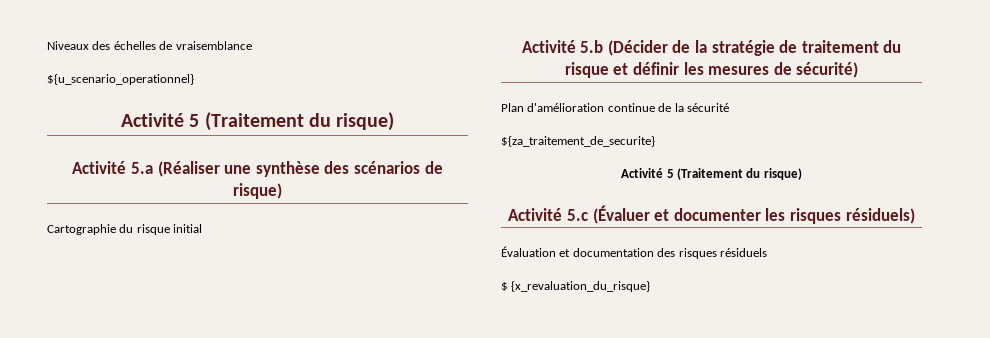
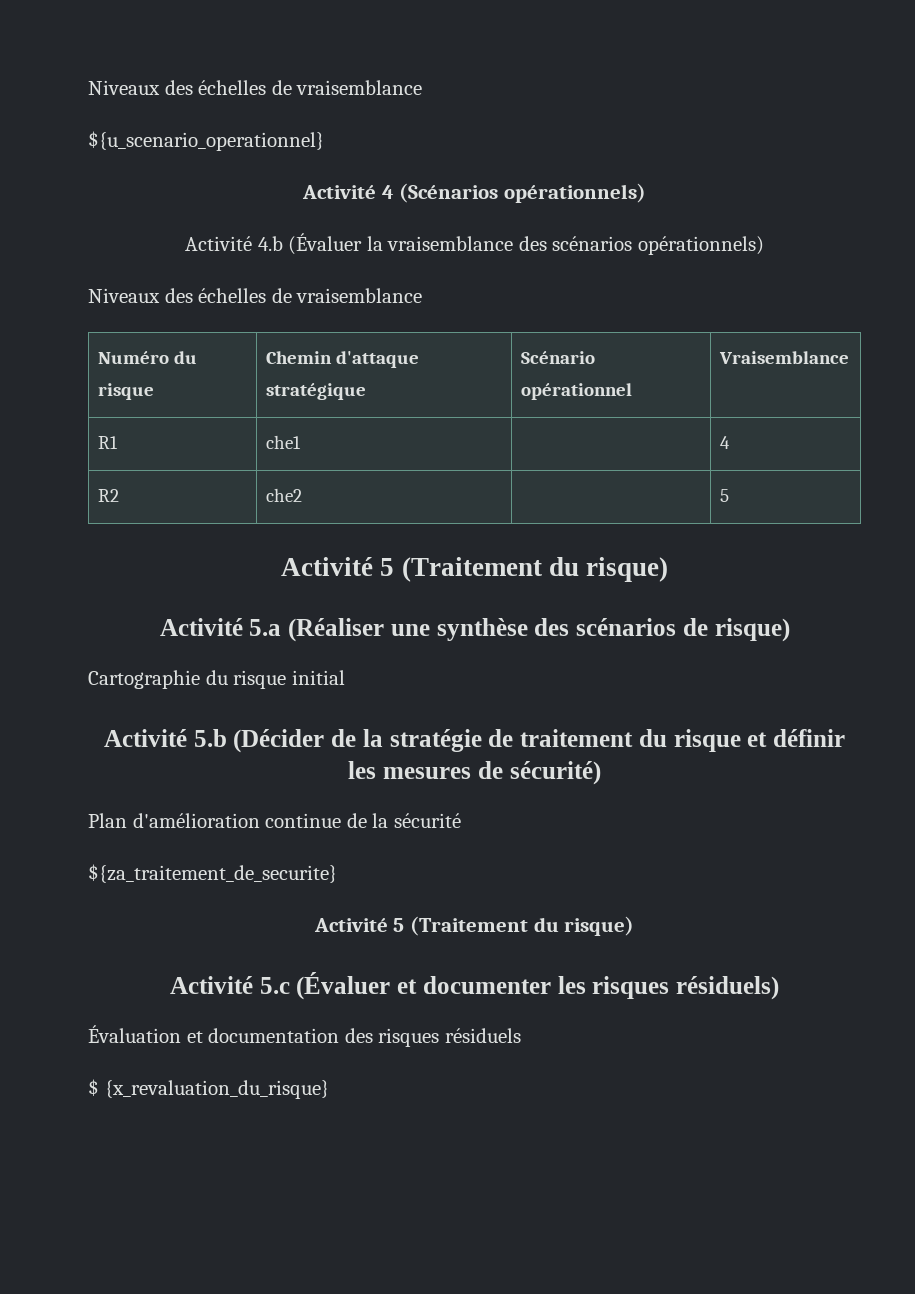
(194, 79) none -> [302,183,646,203] [185,233,764,255] [88,288,423,303] [97,351,197,364] [97,383,154,400] [265,351,419,368] [265,383,366,400] [520,351,595,364] [520,383,632,400] [718,351,849,364] [97,436,118,449] [265,435,301,449] [719,436,730,449] [97,489,119,502] [265,488,302,502] [719,489,729,502] // Activité 4 (Scénarios opérationnels) // Activité 4.b (Évaluer la vraisemblance des scénarios opérationnels) // Niveaux des échelles de vraisemblance // Numéro du risque | Chemin d'attaque stratégique | Scénario opérationnel | Vraisemblance // R1 | che1 | | 4 // R2 | che2 | | 5

